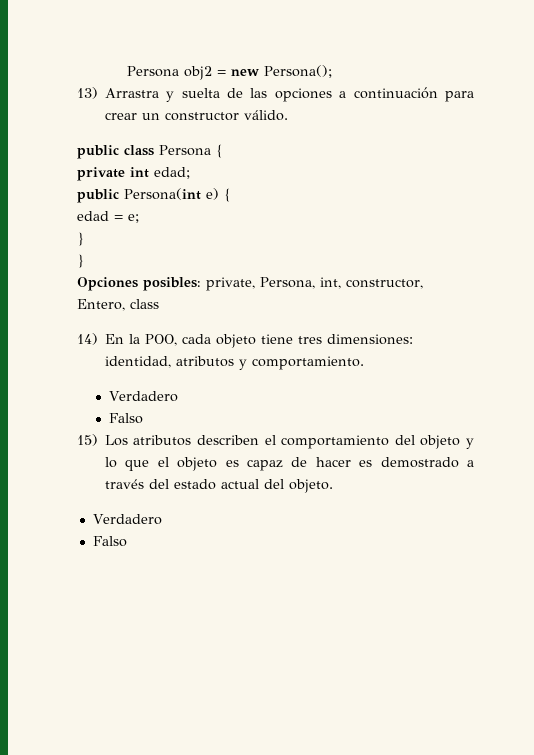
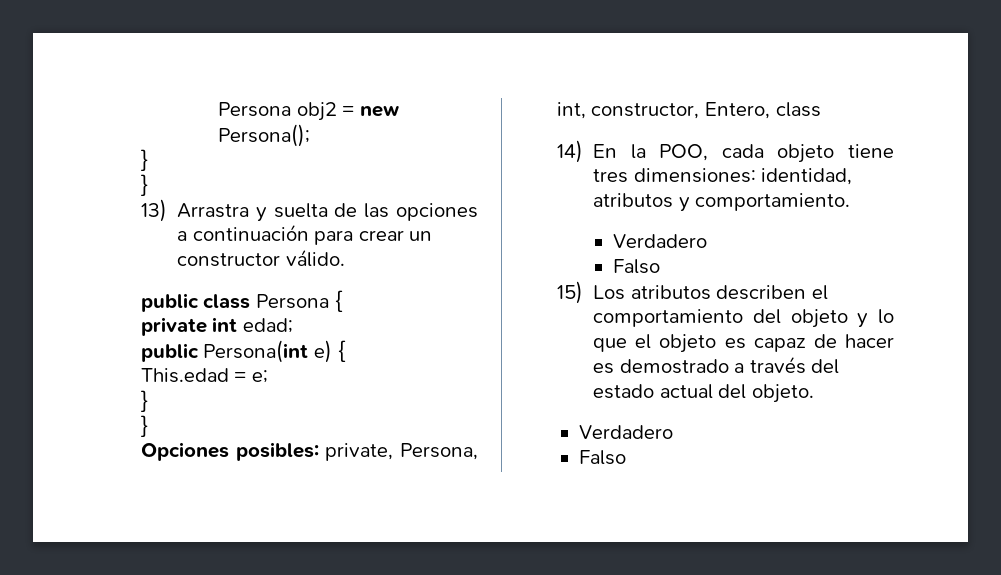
(332, 71) none -> [140,149,148,171] [140,174,148,196] // } // }
[76,211,109,221] edad -> [140,368,229,383] This.edad

